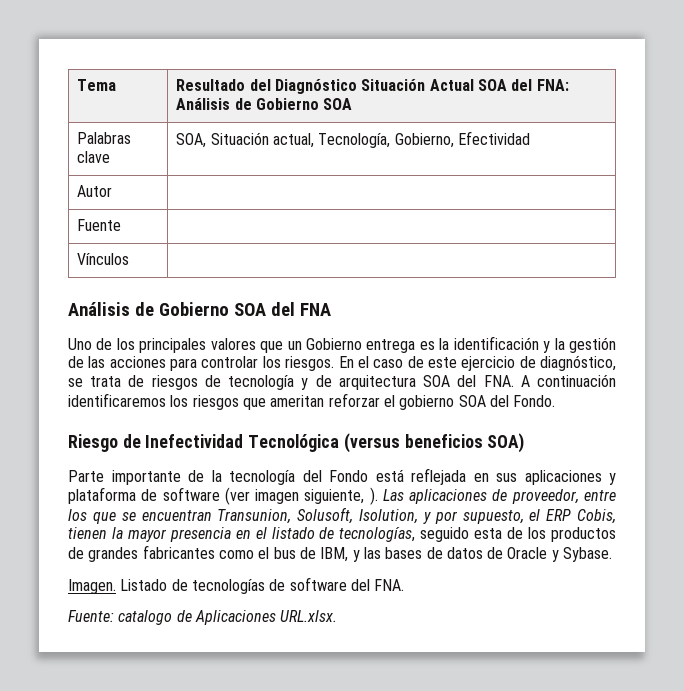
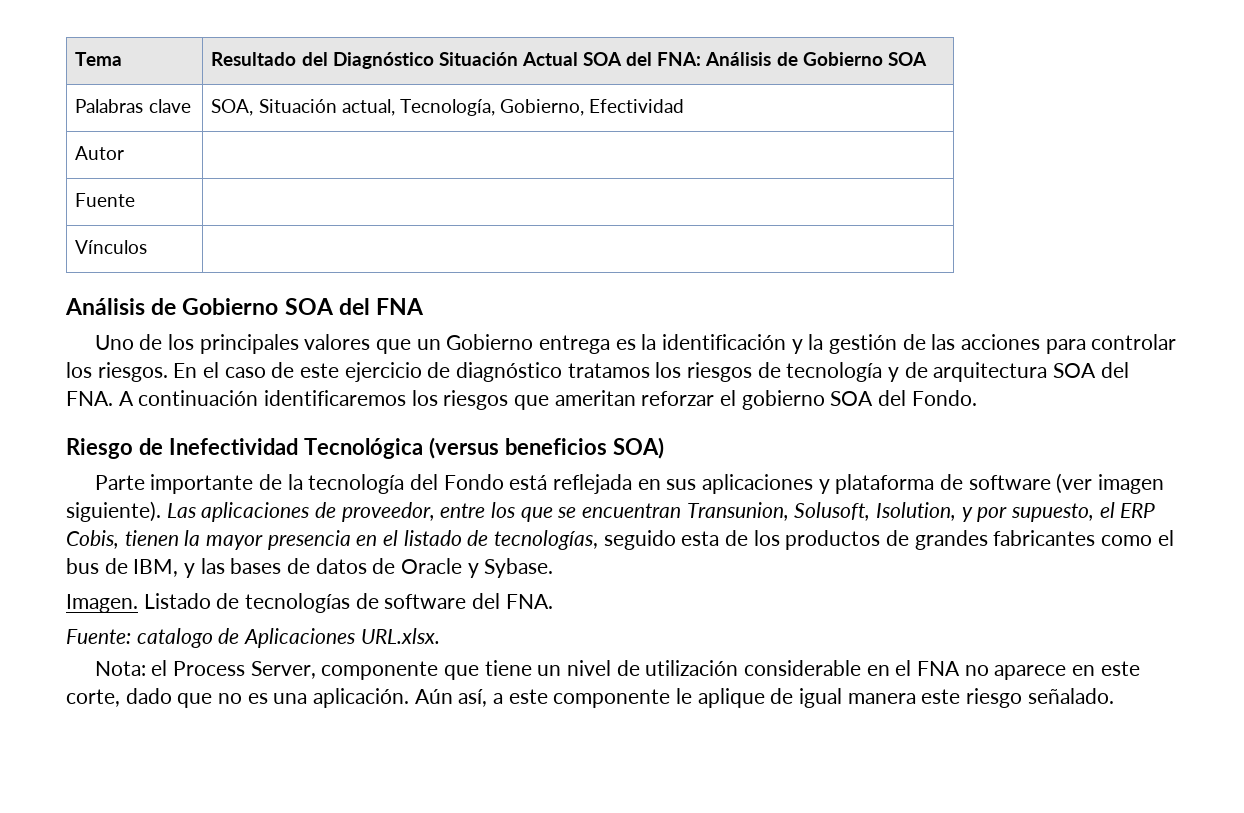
[539,355,616,371] [68,375,145,387] diagnóstico, se trata de -> [456,362,682,382] diagnóstico tratamos los
[304,487,378,505] siguiente, ). -> [66,501,161,522] siguiente).
(338, 616) none -> [94,660,1140,680] [66,688,1114,708] // Nota: el Process Server, componente que tiene un nivel de utilización considerable en el FNA no aparece en este corte, dado que no es una aplicación. Aún así, a este componente le aplique de igual manera este riesgo señalado.

